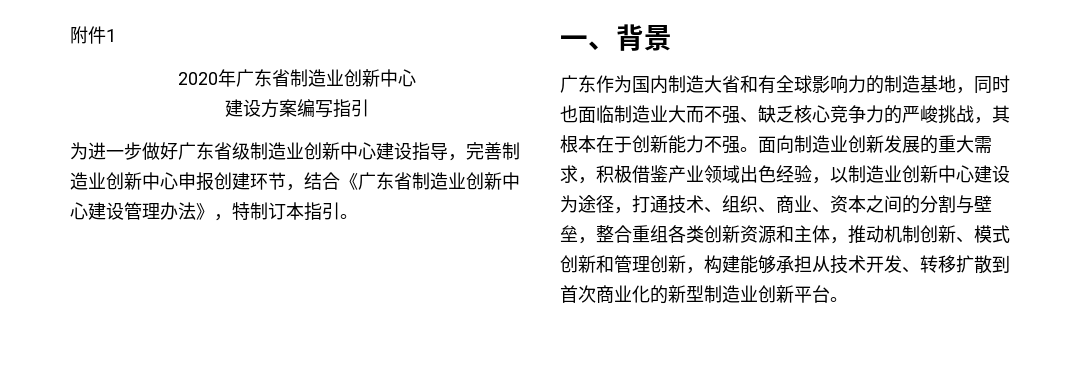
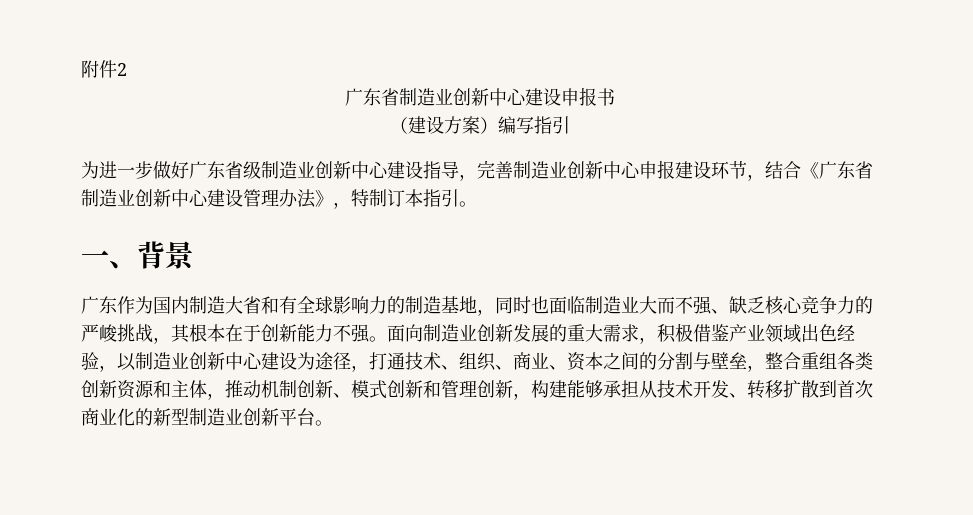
[106,29,116,42] [178,69,416,87] 1 // 2020年广东省制造业创新中心 // -> [117,63,127,76] [345,87,615,106] [390,117,408,134] 2 // 广东省制造业创新中心建设申报书 // （
(297, 108) none -> [480,117,498,134] ）
[214,172,250,190] 创建 -> [675,161,711,179] 建设

